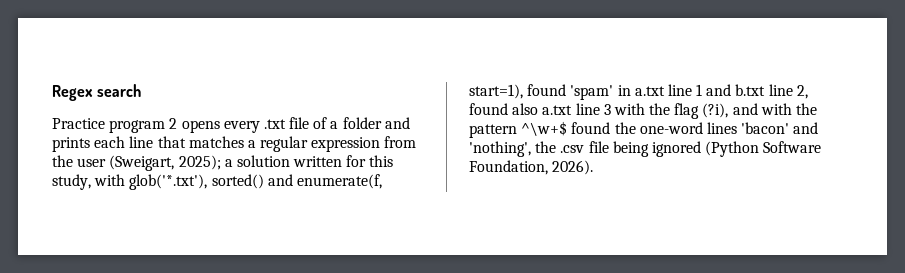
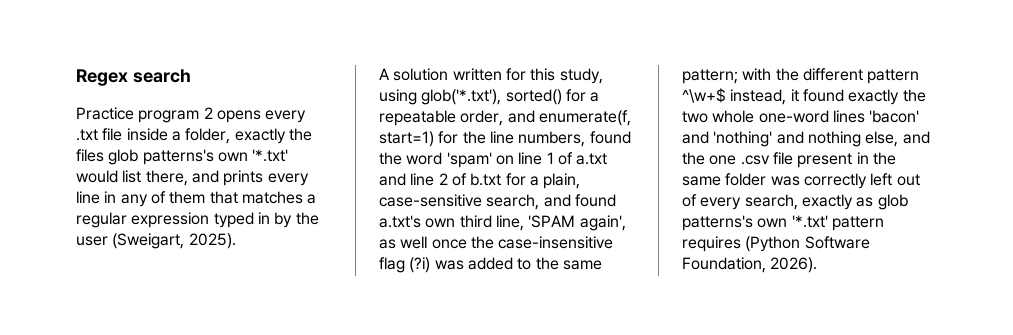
[313,117,410,129] [52,136,154,152] of a folder and prints each line -> [126,128,312,144] [76,149,289,165] [76,170,309,186] [76,191,206,207] inside a folder, exactly the files glob patterns's own '*.txt' would list there, and prints every line in any of them
[384,136,417,148] from -> [213,212,293,228] typed in by
[178,155,233,170] 2025); a -> [188,233,236,249] [379,68,390,80] 2025). // A
[94,174,126,186] with -> [379,89,417,105] using
[267,174,382,189] [469,84,808,100] [469,103,818,119] [469,121,819,138] [469,141,701,157] and enumerate(f, start=1), found 'spam' in a.txt line 1 and b.txt line 2, found also a.txt line 3 with the flag (?i), and with the pattern ^\w+$ found the one-word lines 'bacon' and 'nothing', the .csv file being ignored -> [565,89,600,102] [379,110,631,126] [379,131,631,147] [379,152,608,168] [379,173,581,189] [379,194,616,210] [379,215,626,231] [379,236,614,249] [379,257,602,273] [682,68,920,84] [682,88,926,105] [682,110,920,123] [682,131,930,147] [682,152,896,168] [682,173,920,189] [682,194,908,210] [682,215,884,231] [682,236,741,252] for a repeatable order, and enumerate(f, start=1) for the line numbers, found the word 'spam' on line 1 of a.txt and line 2 of b.txt for a plain, case-sensitive search, and found a.txt's own third line, 'SPAM again', as well once the case-insensitive flag (?i) was added to the same pattern; with the different pattern ^\w+$ instead, it found exactly the two whole one-word lines 'bacon' and 'nothing' and nothing else, and the one .csv file present in the same folder was correctly left out of every search, exactly as glob patterns's own '*.txt' pattern requires

